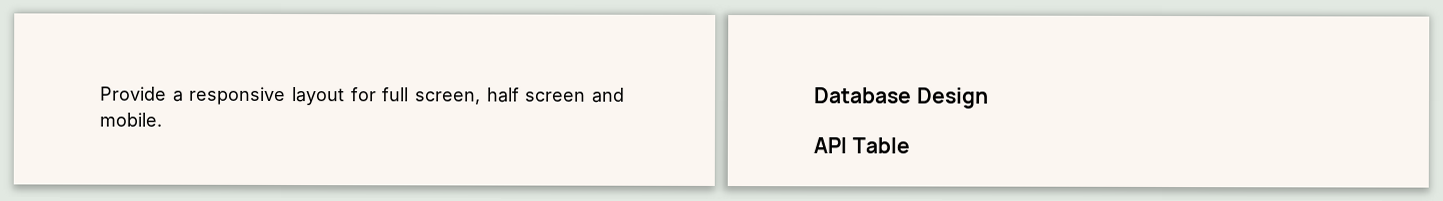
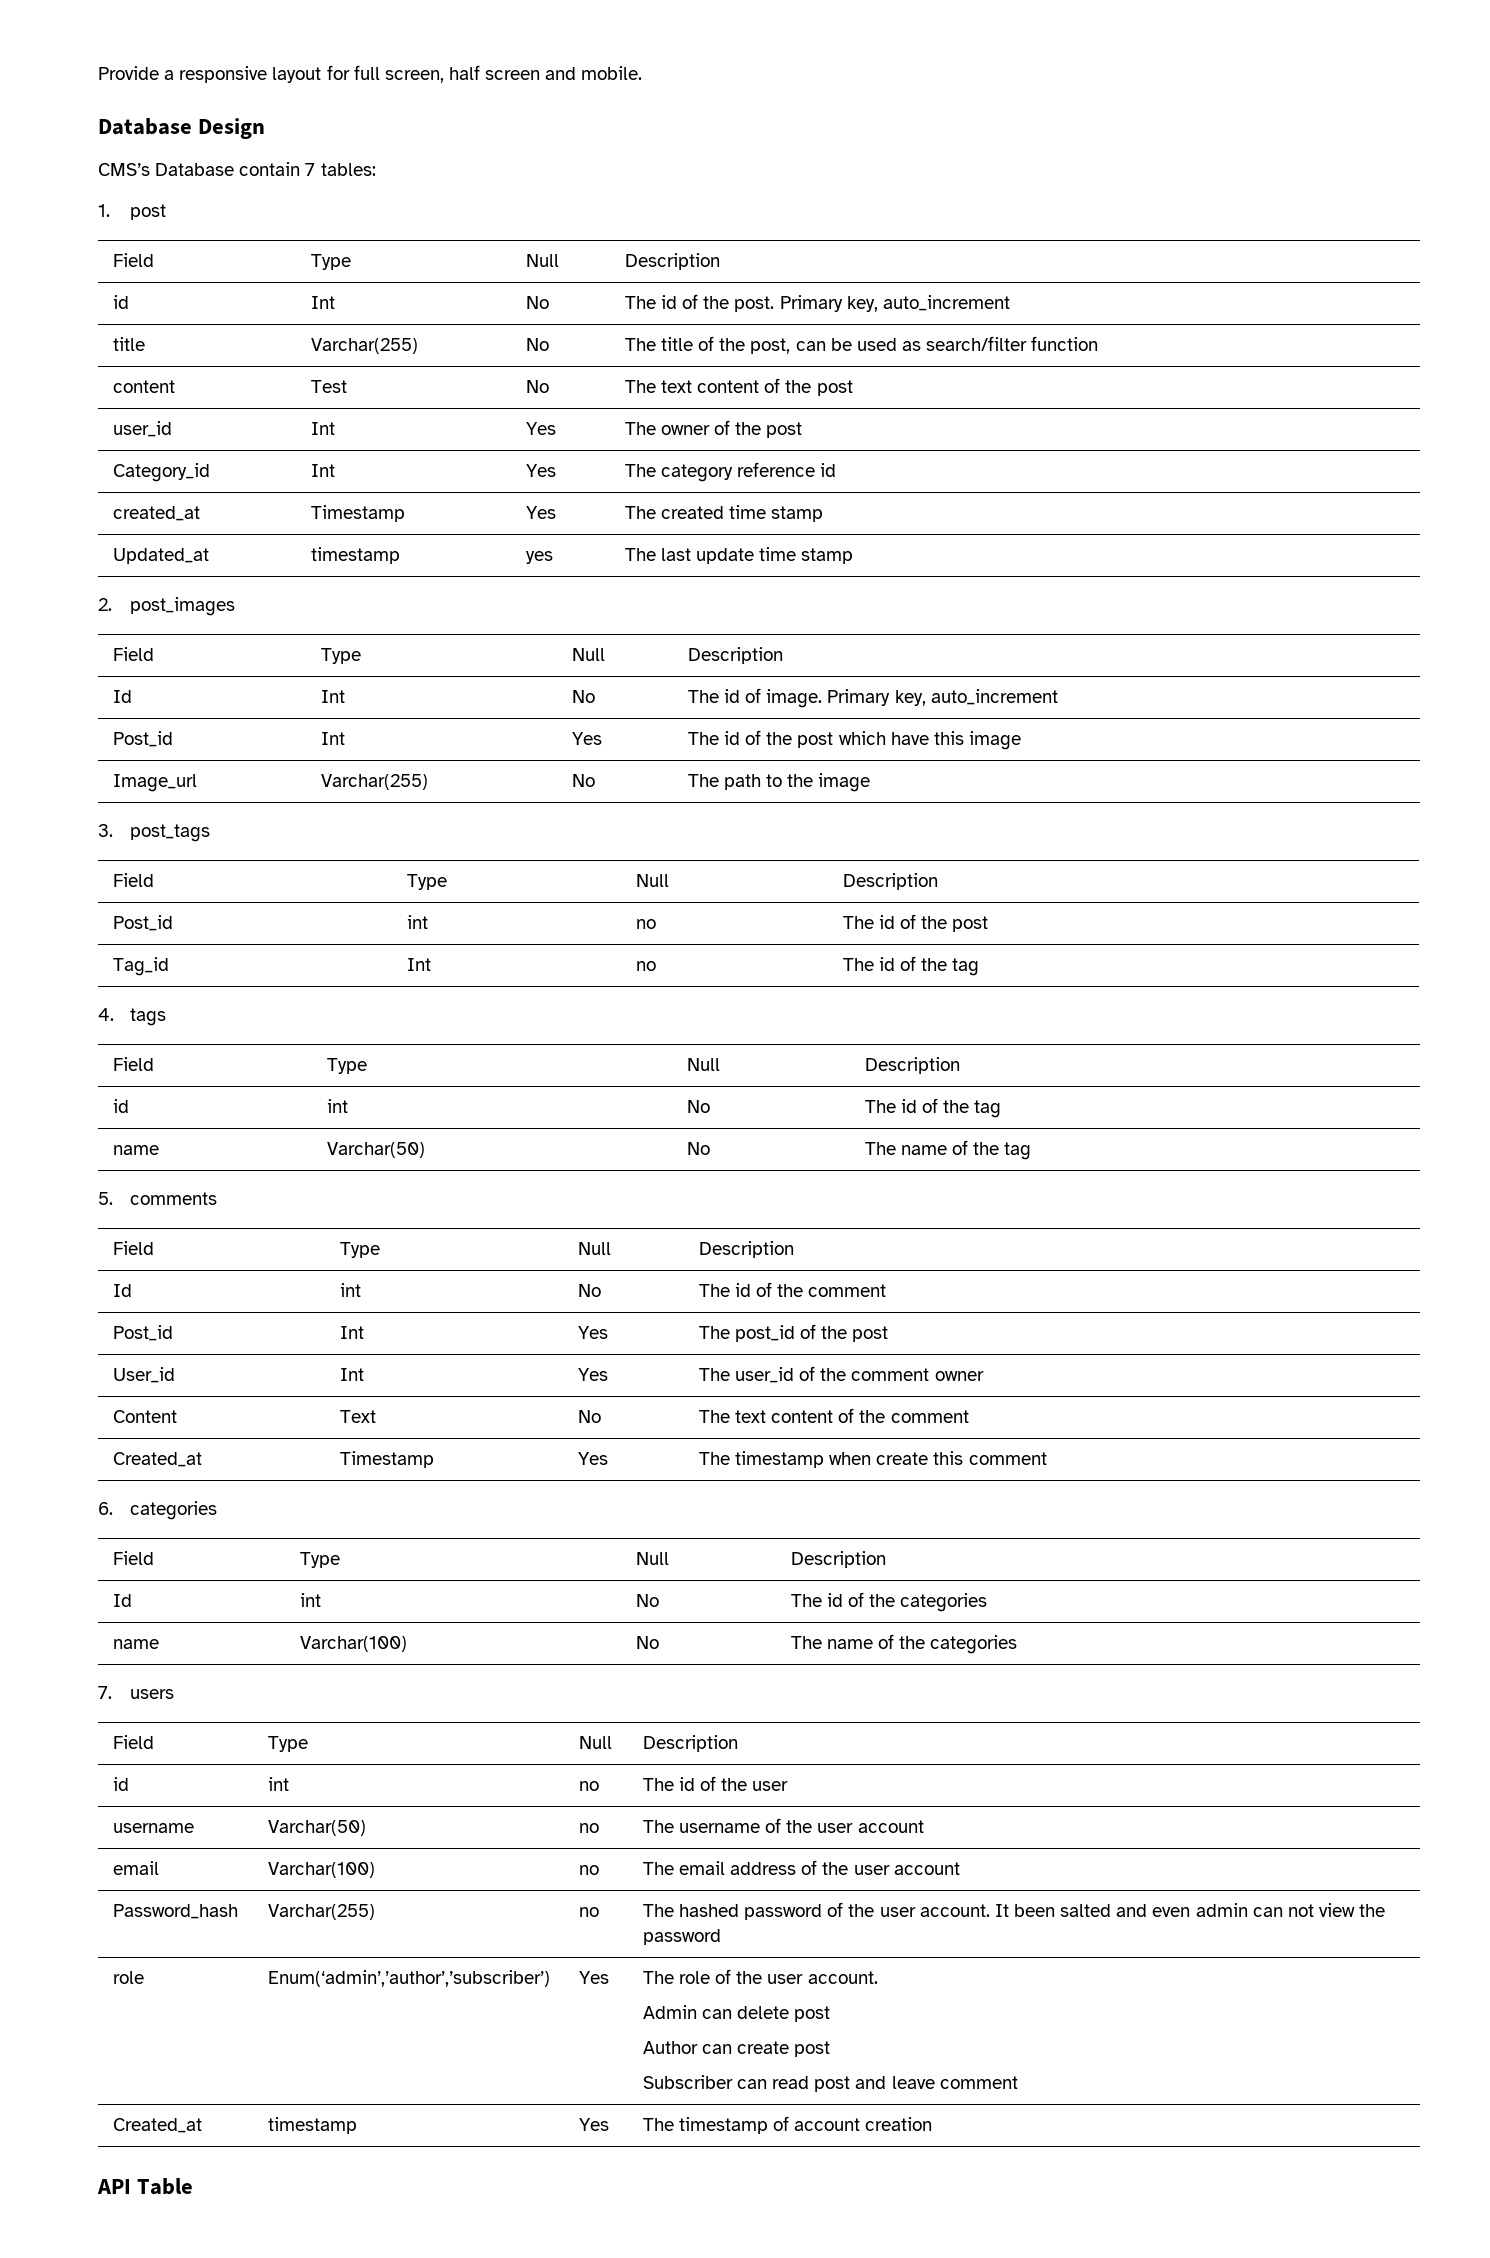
(989, 98) none -> [98,162,376,176] [98,204,166,220] [112,253,154,267] [310,254,351,270] [525,254,559,267] [624,253,720,270] [112,295,129,309] [310,296,335,309] [525,296,549,309] [624,294,1010,312] [112,337,145,351] [310,338,418,354] [525,338,549,351] [624,336,1099,354] [112,380,175,393] [310,380,347,393] [525,380,549,393] [624,378,853,396] [112,421,172,437] [310,422,335,435] [525,422,556,435] [624,420,803,438] [112,463,210,482] [310,464,335,477] [525,464,556,477] [624,462,837,482] [112,506,200,521] [310,505,405,522] [525,506,556,519] [624,505,824,522] [112,548,209,564] [310,547,400,564] [525,551,553,564] [624,547,854,564] [98,597,235,616] [112,647,154,661] [320,648,361,664] [571,648,605,661] [687,647,783,664] [112,690,132,703] [320,690,345,703] [571,690,595,703] [687,688,1058,708] [112,731,173,747] [320,732,345,745] [571,732,602,745] [687,730,1021,750] [112,774,197,792] [320,774,428,790] [571,774,595,787] [687,773,871,792] [98,824,210,842] [112,873,154,887] [406,874,447,890] [635,874,669,887] [842,873,938,890] [112,915,173,931] [406,915,428,929] [635,919,656,929] [842,914,989,932] [112,957,169,976] [406,958,431,971] [635,961,656,971] [842,956,980,976] [98,1008,166,1026] [112,1057,154,1071] [326,1058,367,1074] [686,1058,720,1071] [864,1057,960,1074] [112,1099,129,1113] [326,1099,348,1113] [686,1100,710,1113] [864,1098,1002,1118] [112,1145,159,1155] [326,1142,425,1158] [686,1142,710,1155] [864,1140,1032,1160] [98,1192,217,1205] [112,1241,154,1255] [339,1242,380,1258] [577,1242,611,1255] [698,1241,794,1258] [112,1284,132,1297] [339,1283,361,1297] [577,1284,601,1297] [698,1282,887,1297] [112,1325,173,1341] [339,1326,364,1339] [577,1326,608,1339] [698,1324,889,1342] [112,1367,175,1383] [339,1368,364,1381] [577,1368,608,1381] [698,1366,984,1383] [112,1410,177,1423] [339,1410,376,1423] [577,1410,601,1423] [698,1408,969,1423] [112,1452,202,1467] [339,1451,434,1468] [577,1452,608,1465] [698,1451,1047,1468] [98,1501,217,1520] [112,1551,154,1565] [299,1552,340,1568] [635,1552,669,1565] [790,1551,886,1568] [112,1594,132,1607] [299,1593,321,1607] [635,1594,659,1607] [790,1592,988,1612] [112,1639,159,1649] [299,1636,407,1652] [635,1636,659,1649] [790,1634,1018,1654] [98,1686,174,1699] [112,1735,154,1749] [267,1736,308,1752] [578,1736,612,1749] [642,1735,738,1752] [112,1777,129,1791] [267,1777,289,1791] [578,1781,599,1791] [642,1776,789,1791] [112,1823,194,1833] [267,1820,366,1836] [578,1823,599,1833] [642,1818,924,1833] [112,1861,159,1875] [267,1862,375,1878] [578,1865,599,1875] [642,1860,960,1875] [112,1904,238,1919] [267,1904,375,1920] [578,1907,599,1917] [642,1902,1386,1920] [642,1929,721,1945] [112,1971,144,1984] [267,1970,550,1987] [578,1971,609,1984] [642,1969,878,1984] [642,2005,831,2022] [642,2041,831,2057] [642,2075,1018,2092] [112,2118,202,2133] [267,2117,357,2134] [578,2118,609,2131] [642,2116,933,2134] // CMS’s Database contain 7 tables: // 1. post // Field | Type | Null | Description // id | Int | No | The id of the post. Primary key, auto_increment // title | Varchar(255) | No | The title of the post, can be used as search/filter function // content | Test | No | The text content of the post // user_id | Int | Yes | The owner of the post // Category_id | Int | Yes | The category reference id // created_at | Timestamp | Yes | The created time stamp // Updated_at | timestamp | yes | The last update time stamp // 2. post_images // Field | Type | Null | Description // Id | Int | No | The id of image. Primary key, auto_increment // Post_id | Int | Yes | The id of the post which have this image // Image_url | Varchar(255) | No | The path to the image // 3. post_tags // Field | Type | Null | Description // Post_id | int | no | The id of the post // Tag_id | Int | no | The id of the tag // 4. tags // Field | Type | Null | Description // id | int | No | The id of the tag // name | Varchar(50) | No | The name of the tag // 5. comments // Field | Type | Null | Description // Id | int | No | The id of the comment // Post_id | Int | Yes | The post_id of the post // User_id | Int | Yes | The user_id of the comment owner // Content | Text | No | The text content of the comment // Created_at | Timestamp | Yes | The timestamp when create this comment // 6. categories // Field | Type | Null | Description // Id | int | No | The id of the categories // name | Varchar(100) | No | The name of the categories // 7. users // Field | Type | Null | Description // id | int | no | The id of the user // username | Varchar(50) | no | The username of the user account // email | Varchar(100) | no | The email address of the user account // Password_hash | Varchar(255) | no | The hashed password of the user account. It been salted and even admin can not view the password // role | Enum(‘admin’,’author’,’subscriber’) | Yes | The role of the user account. // Admin can delete post // Author can create post // Subscriber can read post and leave comment // Created_at | timestamp | Yes | The timestamp of account creation

